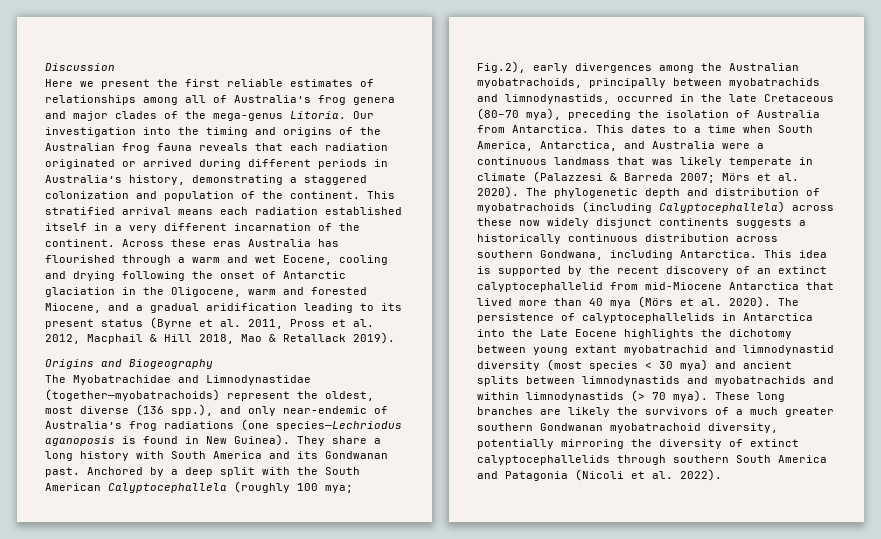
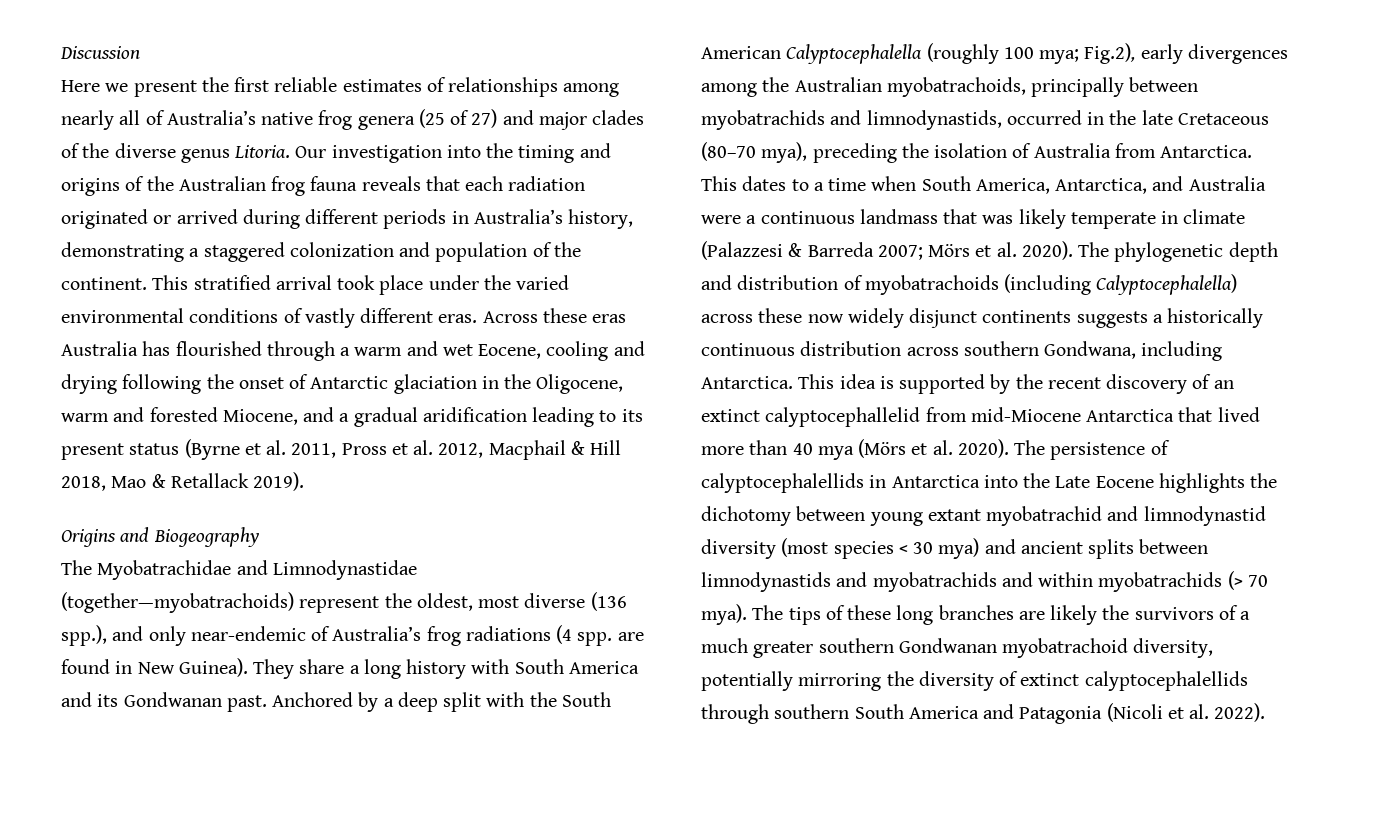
(178, 101) none -> [61,110,114,130] nearly
(311, 99) none -> [261,112,314,125] native
(395, 101) none -> [418,109,498,128] (25 of 27)
[213,113,283,121] mega-genus -> [114,143,230,163] diverse genus
[178,207,402,215] [45,223,360,233] [45,239,115,247] means each radiation established itself in a very different incarnation of the continent. -> [337,275,570,295] [61,308,478,328] took place under the varied environmental conditions of vastly different eras.
[241,419,402,431] [45,436,136,446] (one species—Lechriodus aganoposis is -> [556,625,644,646] (4 spp. are
[108,483,227,493] Calyptocephallela -> [786,44,923,64] Calyptocephalella
[659,201,785,213] Calyptocephallela) -> [1096,274,1238,295] Calyptocephalella)
[582,313,715,323] calyptocephallelids -> [701,473,864,493] calyptocephalellids
[526,392,624,402] limnodynastids -> [1098,572,1223,592] myobatrachids
[715,392,750,400] These -> [752,605,892,625] The tips of these
[477,455,610,465] calyptocephallelids -> [1084,671,1248,691] calyptocephalellids

